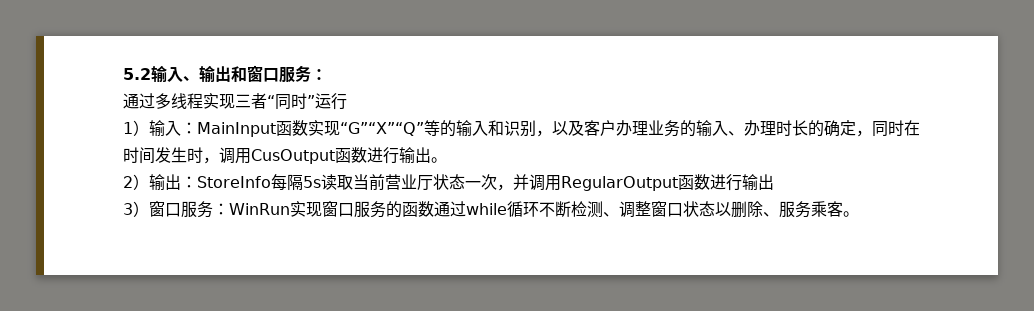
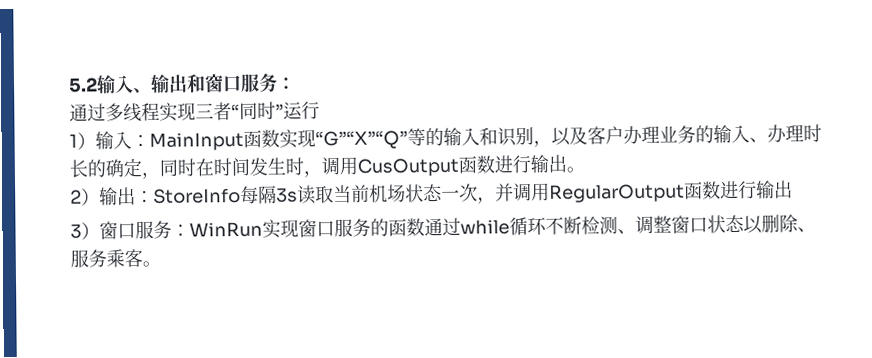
[303,176,322,188] 5s -> [276,187,299,203] 3s
[385,174,434,190] 营业厅 -> [369,184,407,203] 机场

